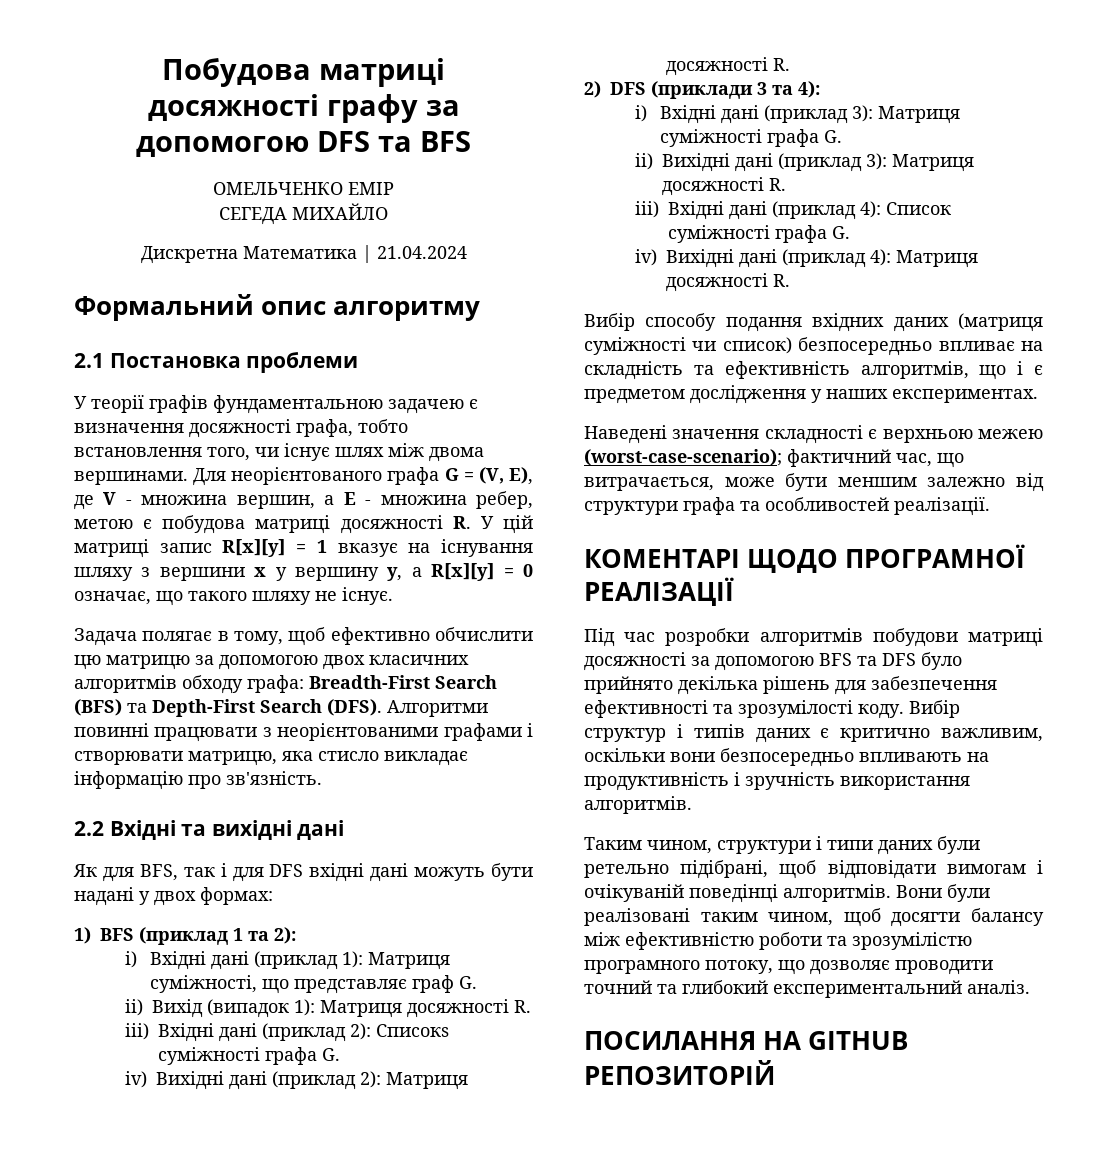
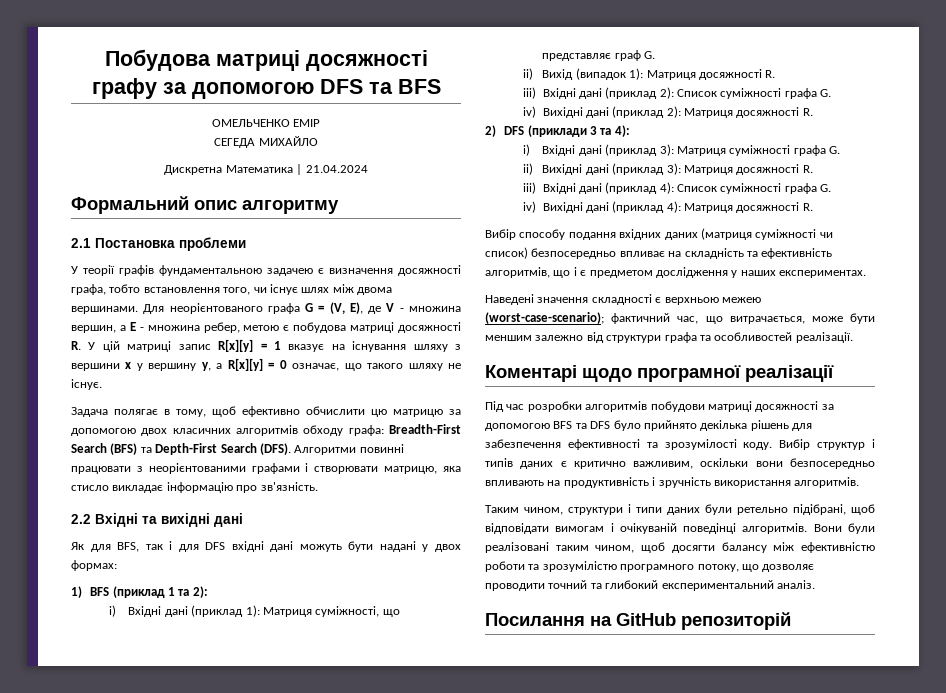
[375,1024,449,1037] Списокs -> [677,89,718,97] Список
[584,544,1025,573] [584,577,734,606] КОМЕНТАРІ ЩОДО ПРОГРАМНОЇ РЕАЛІЗАЦІЇ -> [485,365,834,382] Коментарі щодо програмної реалізації
[584,1031,908,1051] [584,1060,775,1085] ПОСИЛАННЯ НА GITHUB РЕПОЗИТОРІЙ -> [485,612,791,630] Посилання на GitHub репозиторій

